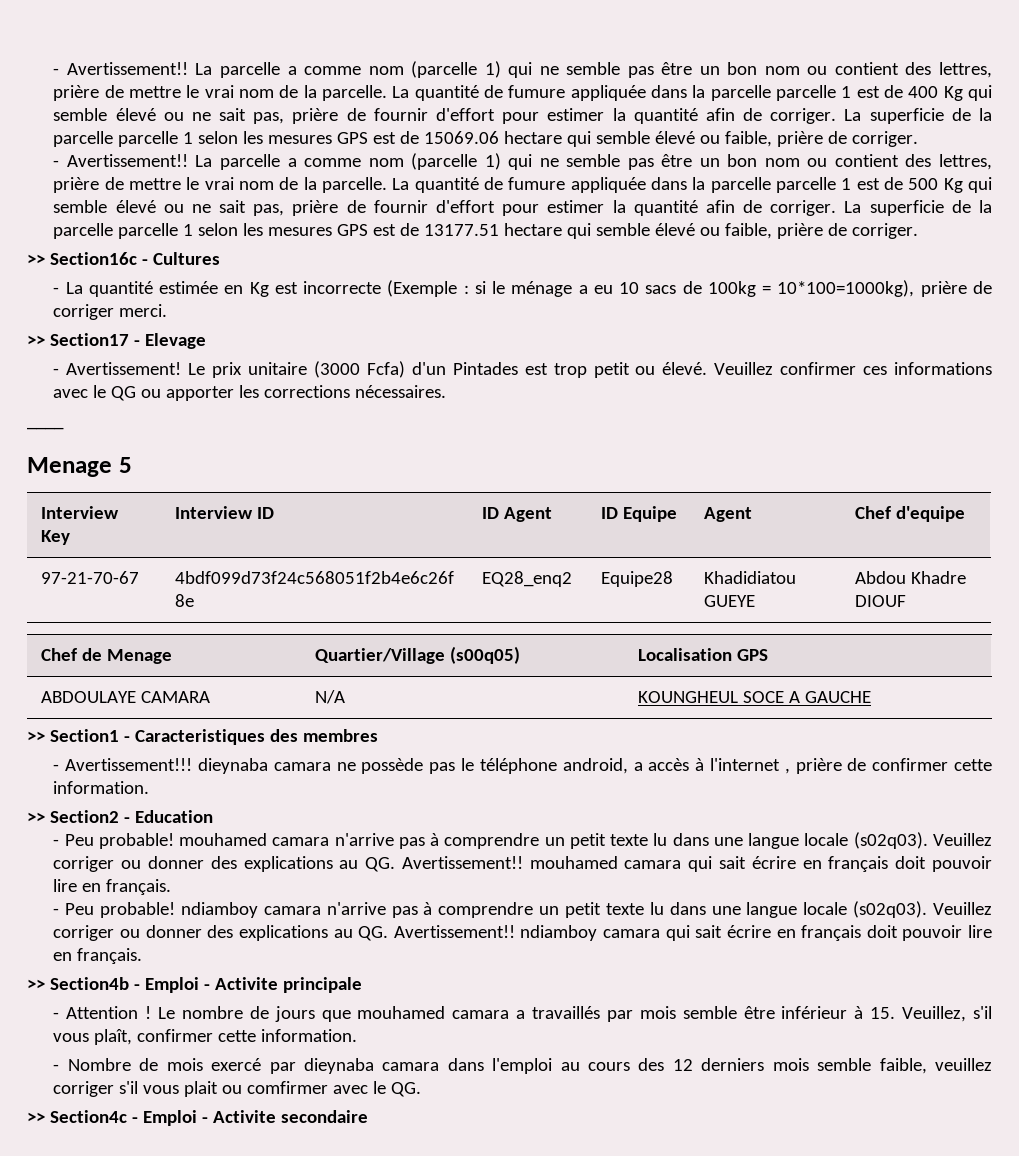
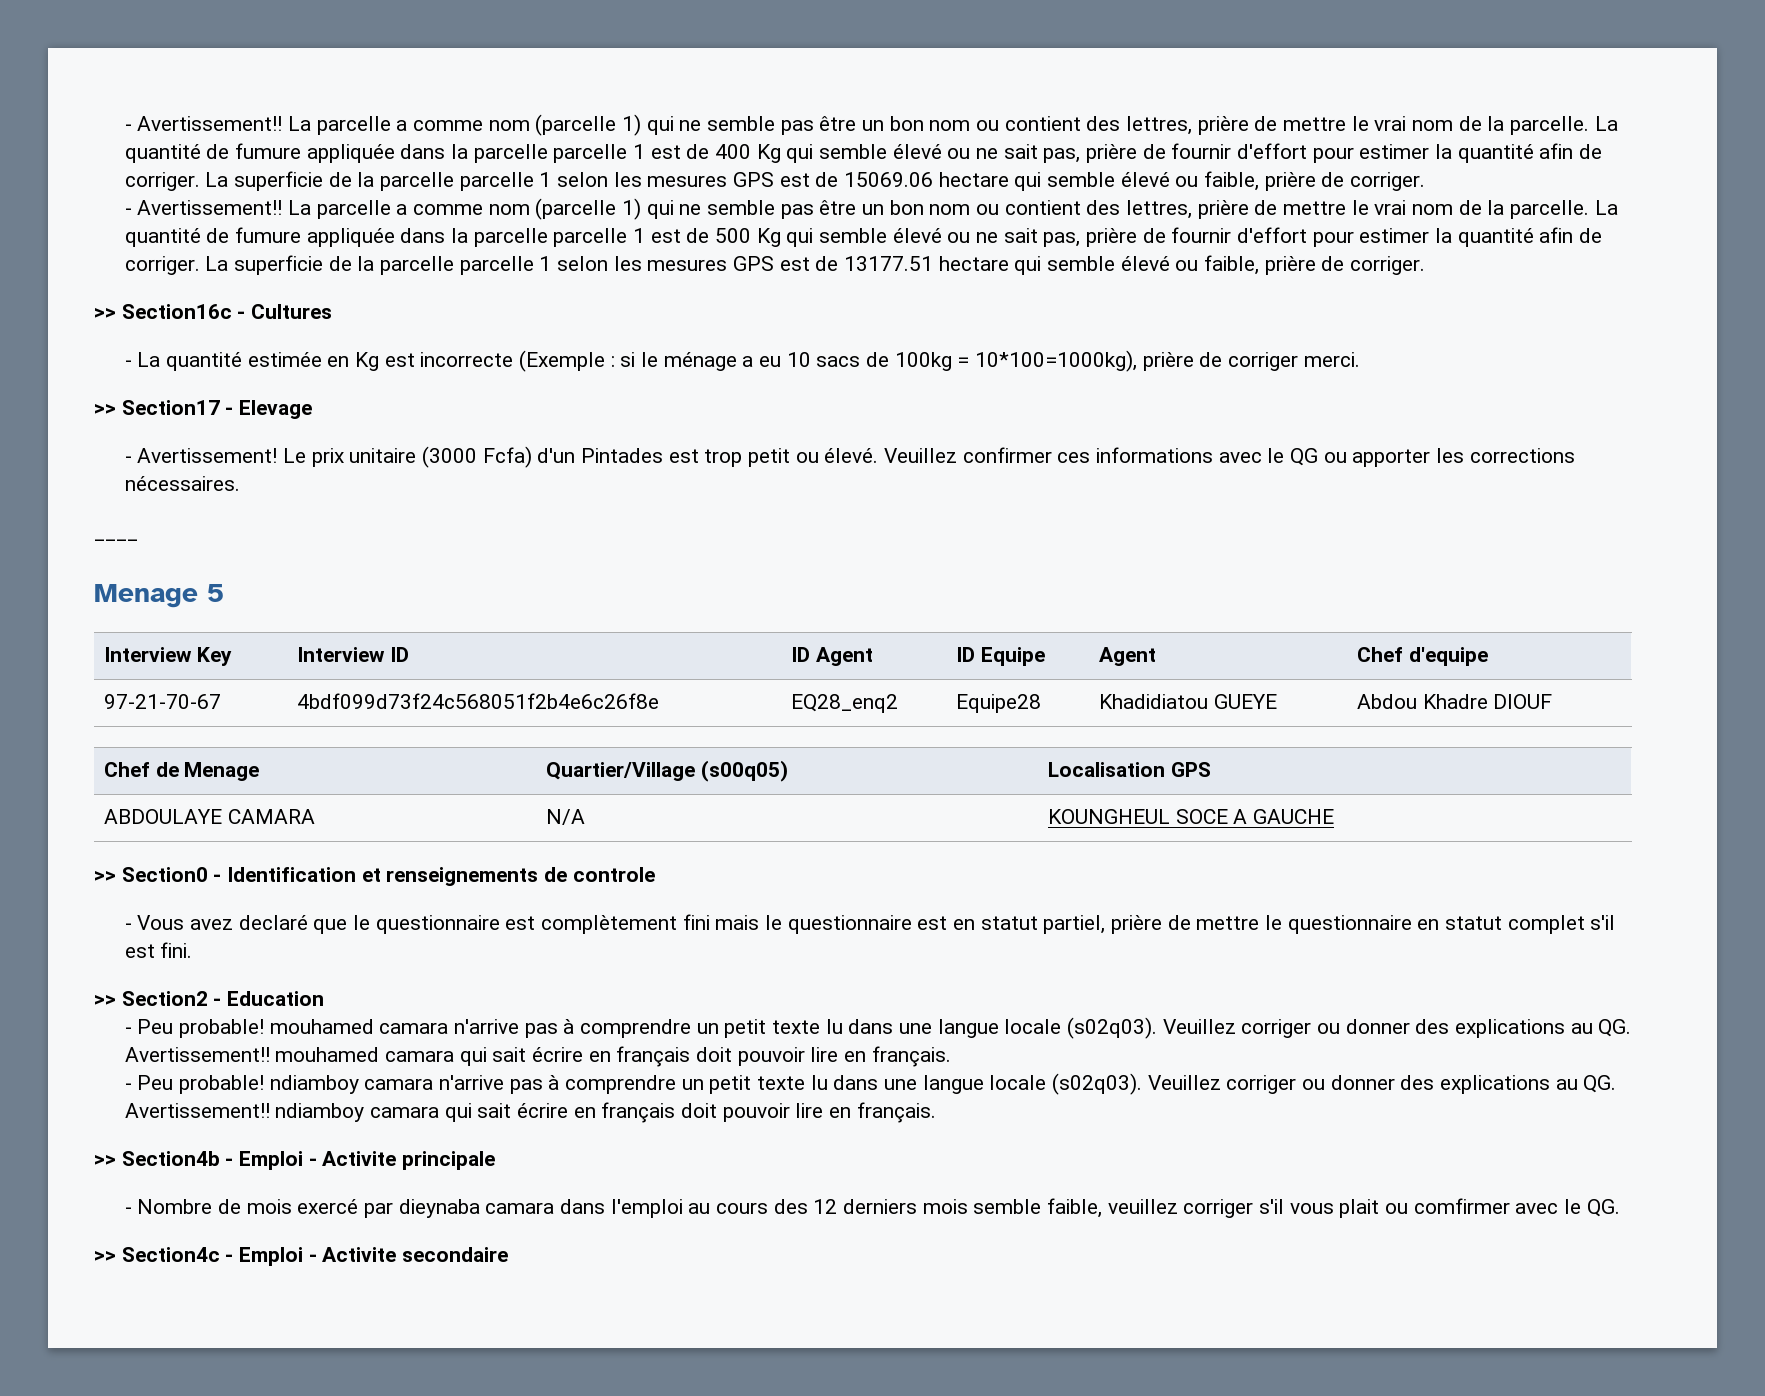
[49,729,378,745] [53,758,992,774] [53,781,150,794] Section1 - Caracteristiques des membres // - Avertissement!!! dieynaba camara ne possède pas le téléphone android, a accès à l'internet , prière de confirmer cette information. -> [121,867,655,886] [124,914,1616,934] [124,942,193,958] Section0 - Identification et renseignements de controle // - Vous avez declaré que le questionnaire est complètement fini mais le questionnaire est en statut partiel, prière de mettre le questionnaire en statut complet s'il est fini.
[53,1006,992,1022] [53,1029,358,1045] // - Attention ! Le nombre de jours que mouhamed camara a travaillés par mois semble être inférieur à 15. Veuillez, s'il vous plaît, confirmer cette information. -> (496, 1160) none

